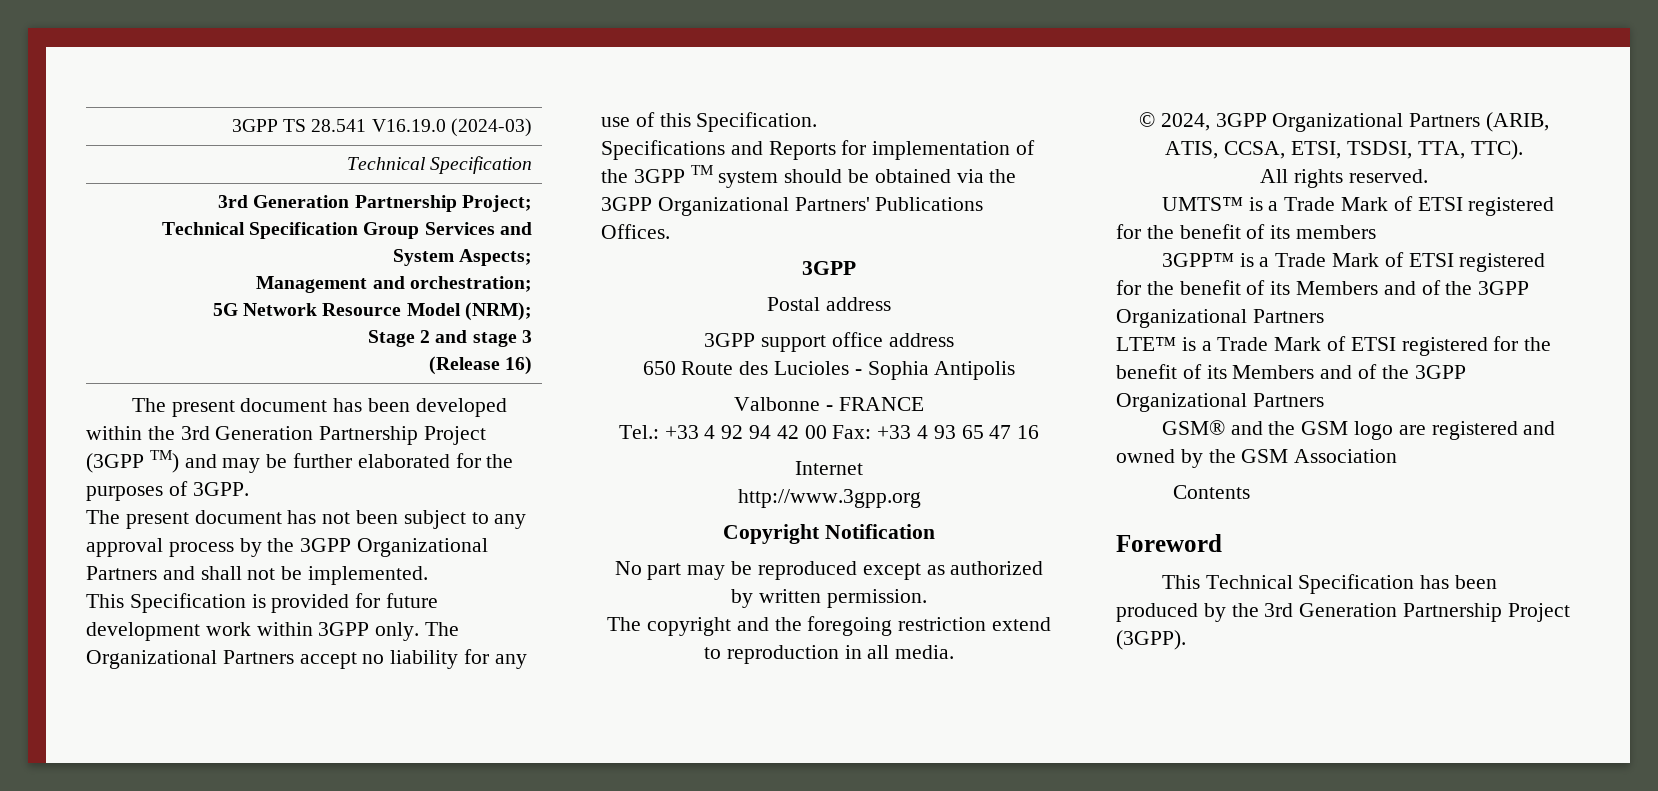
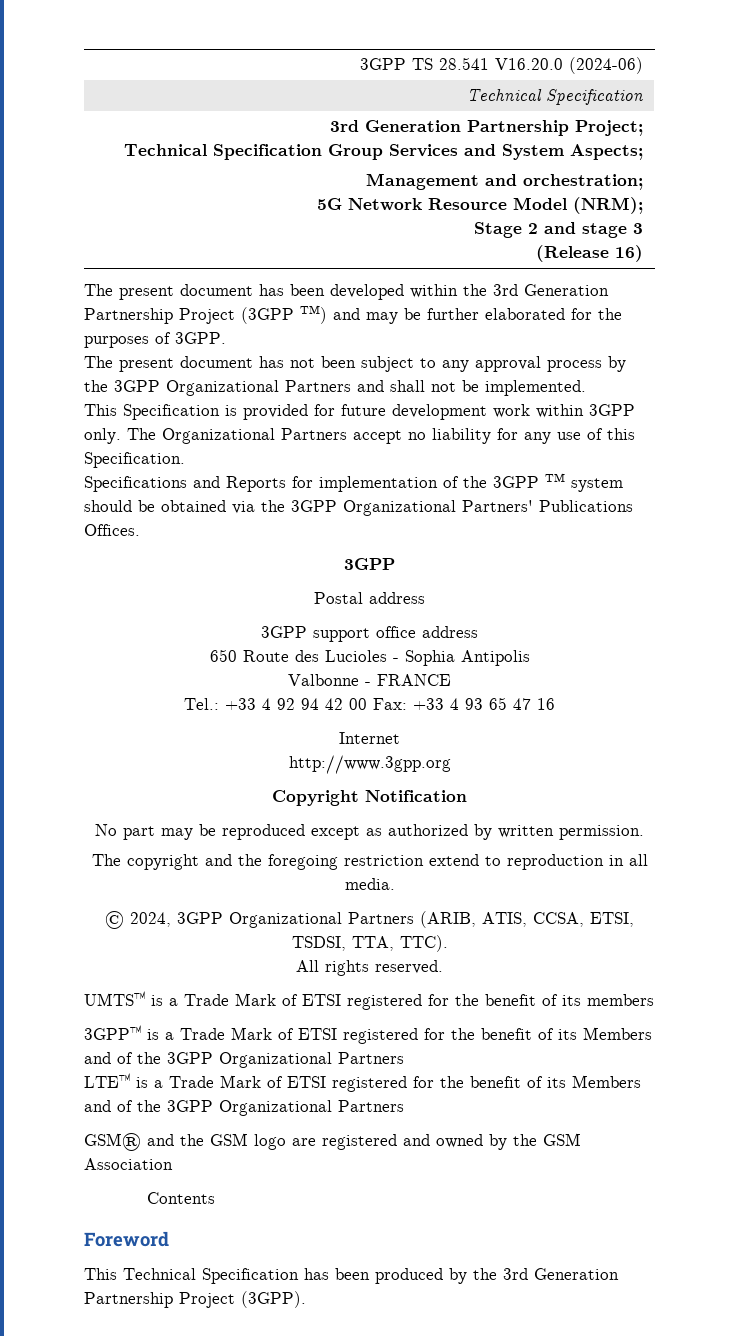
[371,118,532,137] V16.19.0 (2024-03) -> [494,57,643,74] V16.20.0 (2024-06)

